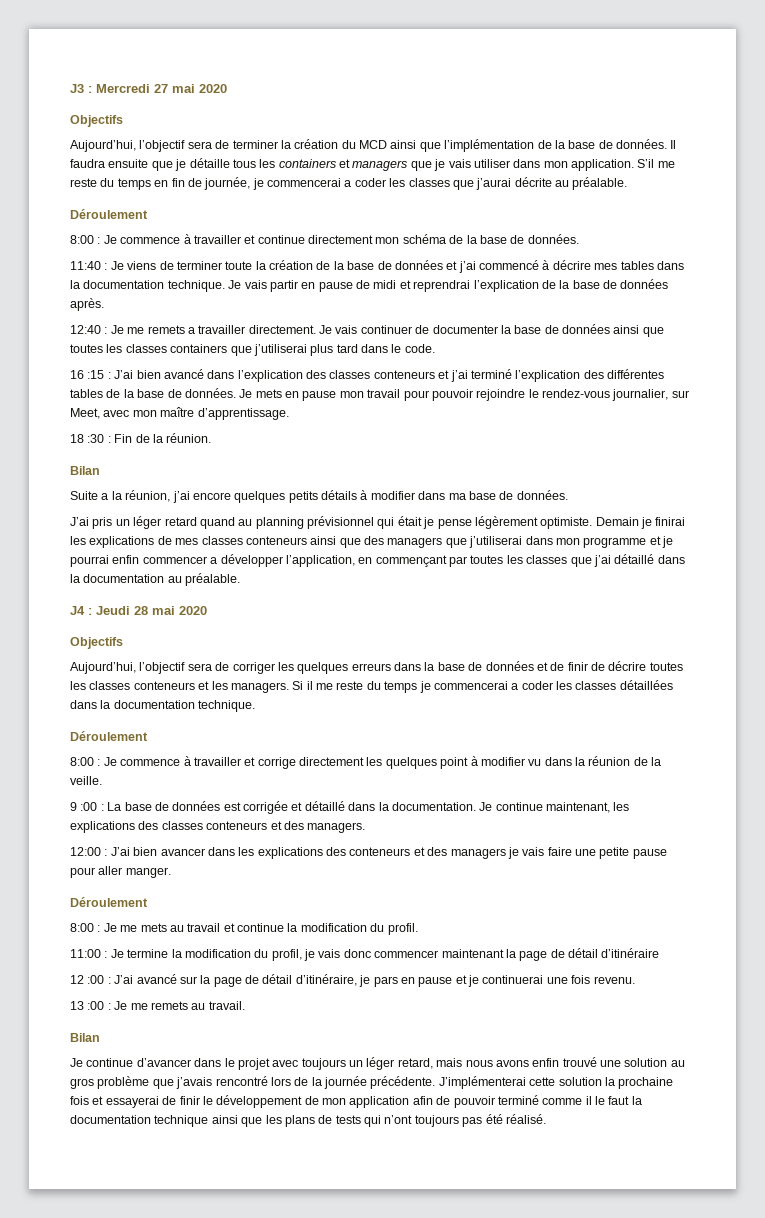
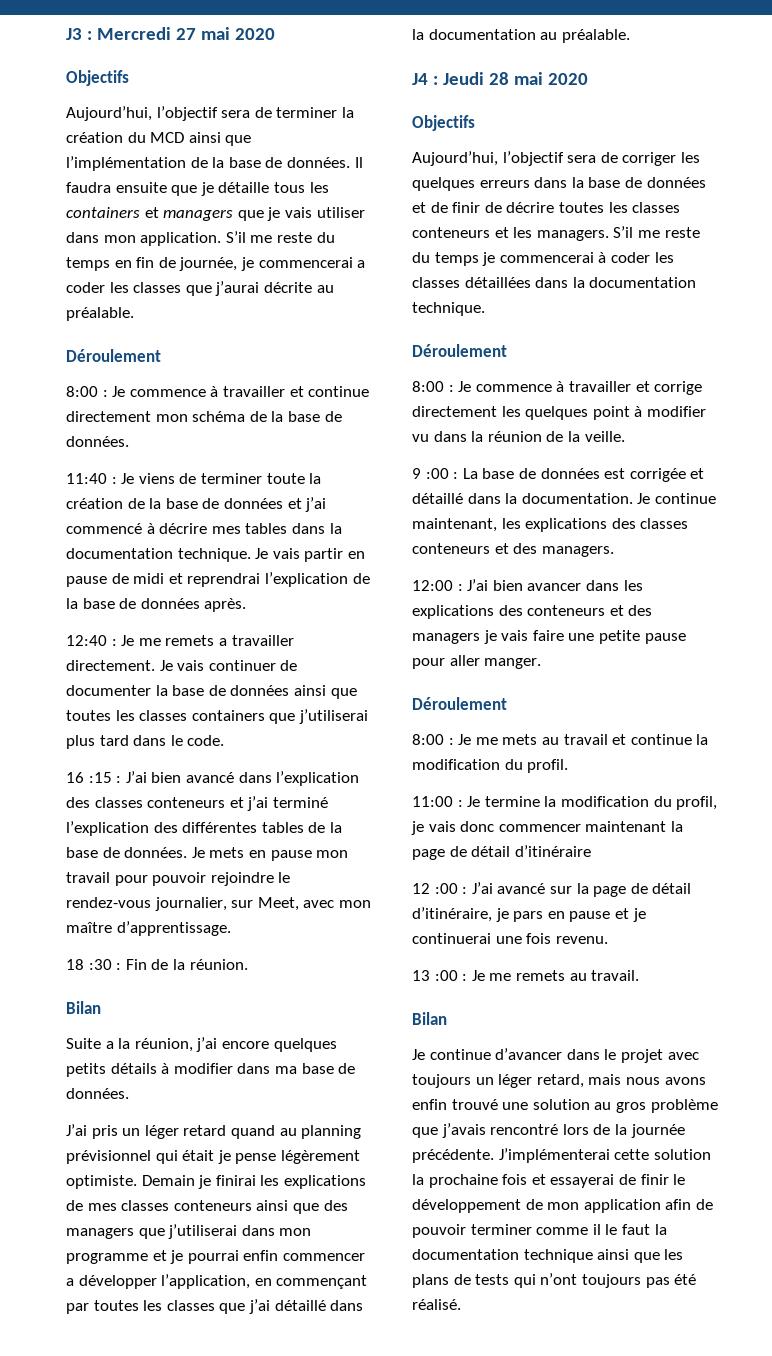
[292,681,313,690] Si il -> [613,226,634,238] S’il
[511,683,519,690] a -> [598,252,607,263] à
[497,1095,539,1105] terminé -> [470,1224,532,1235] terminer

